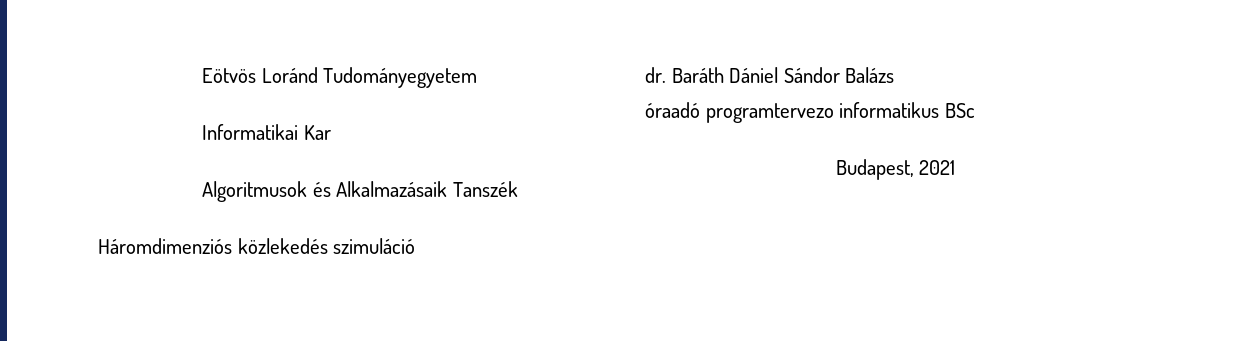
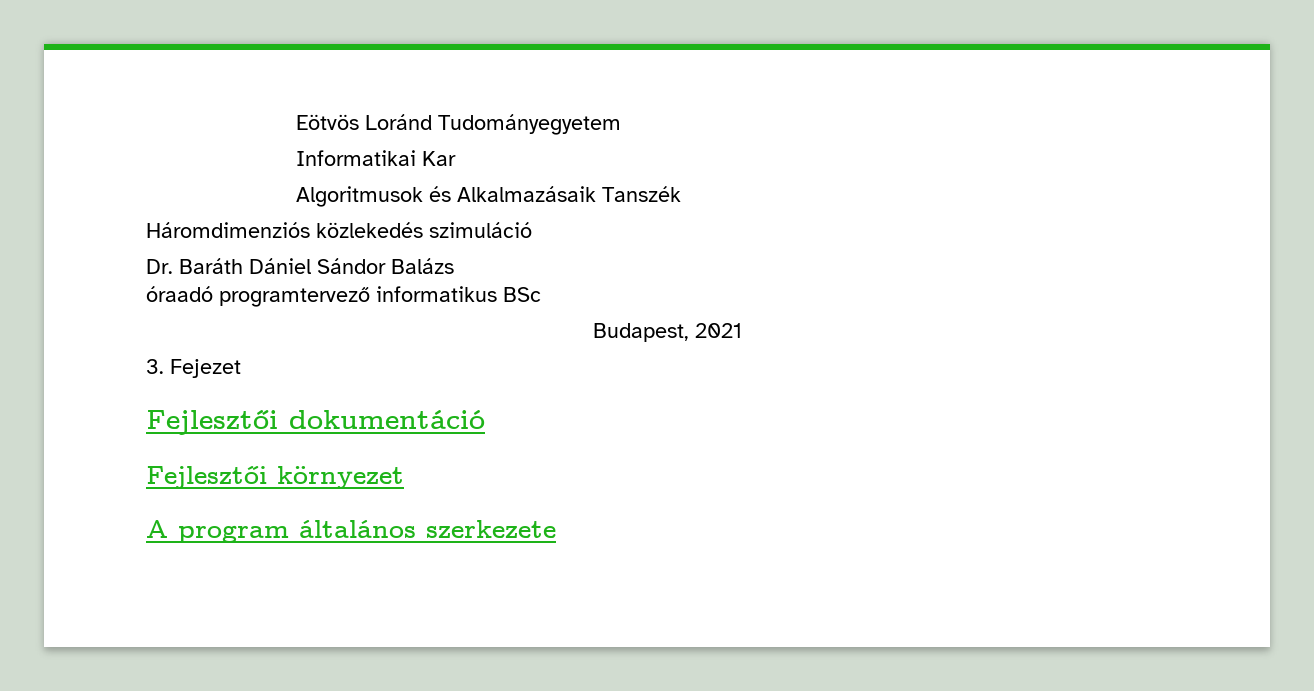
[645,67,666,83] dr. -> [146,259,173,274] Dr.
[705,103,834,123] programtervezo -> [219,287,370,307] programtervező
(956, 167) none -> [146,359,241,378] [146,410,485,435] [146,466,404,489] [146,520,556,543] // 3. Fejezet // Fejlesztői dokumentáció // Fejlesztői környezet // A program általános szerkezete

